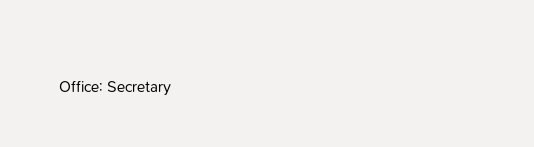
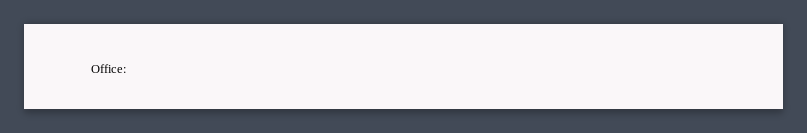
[107,81,172,96] Secretary -> (126, 68) none

